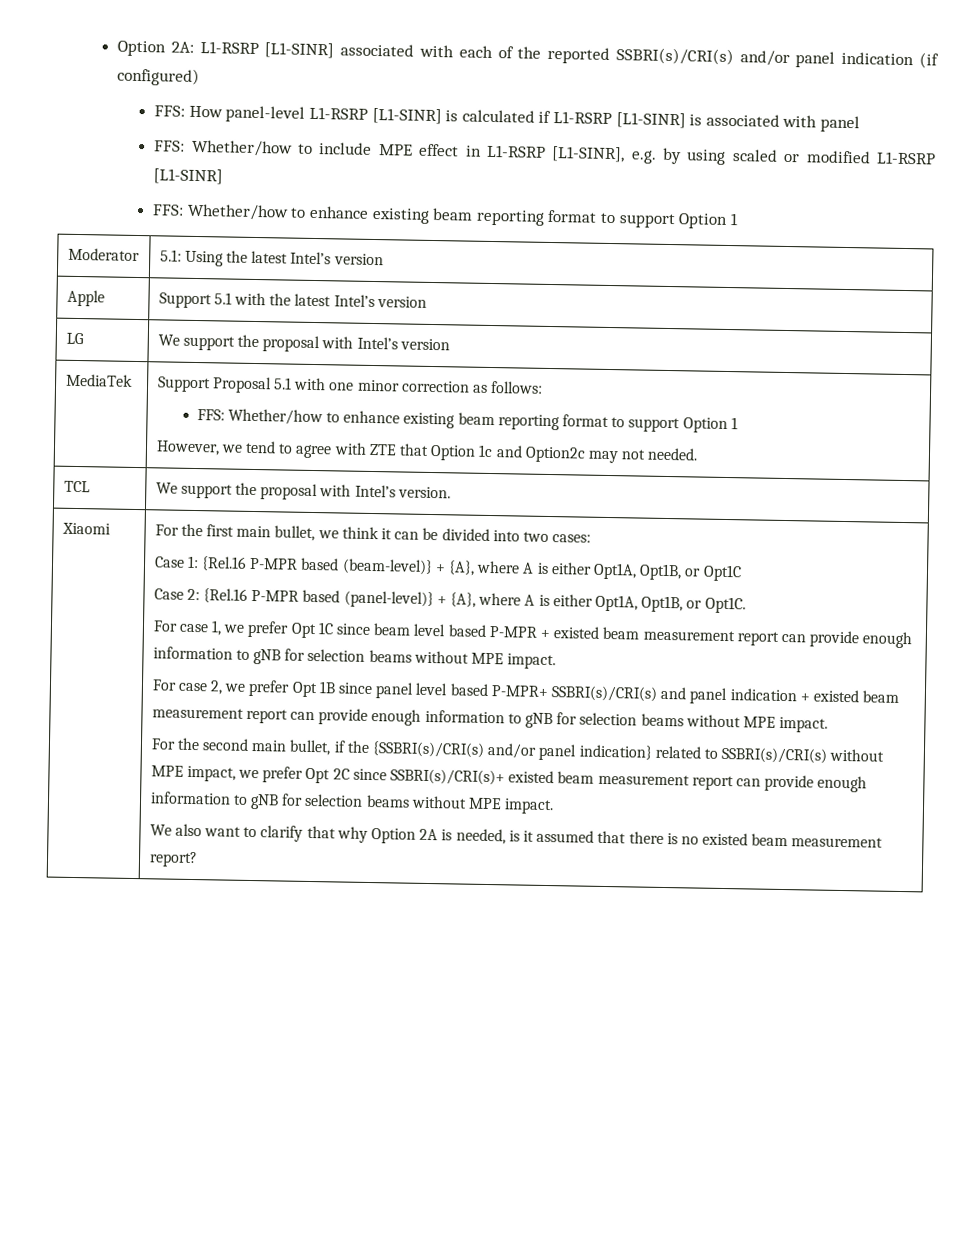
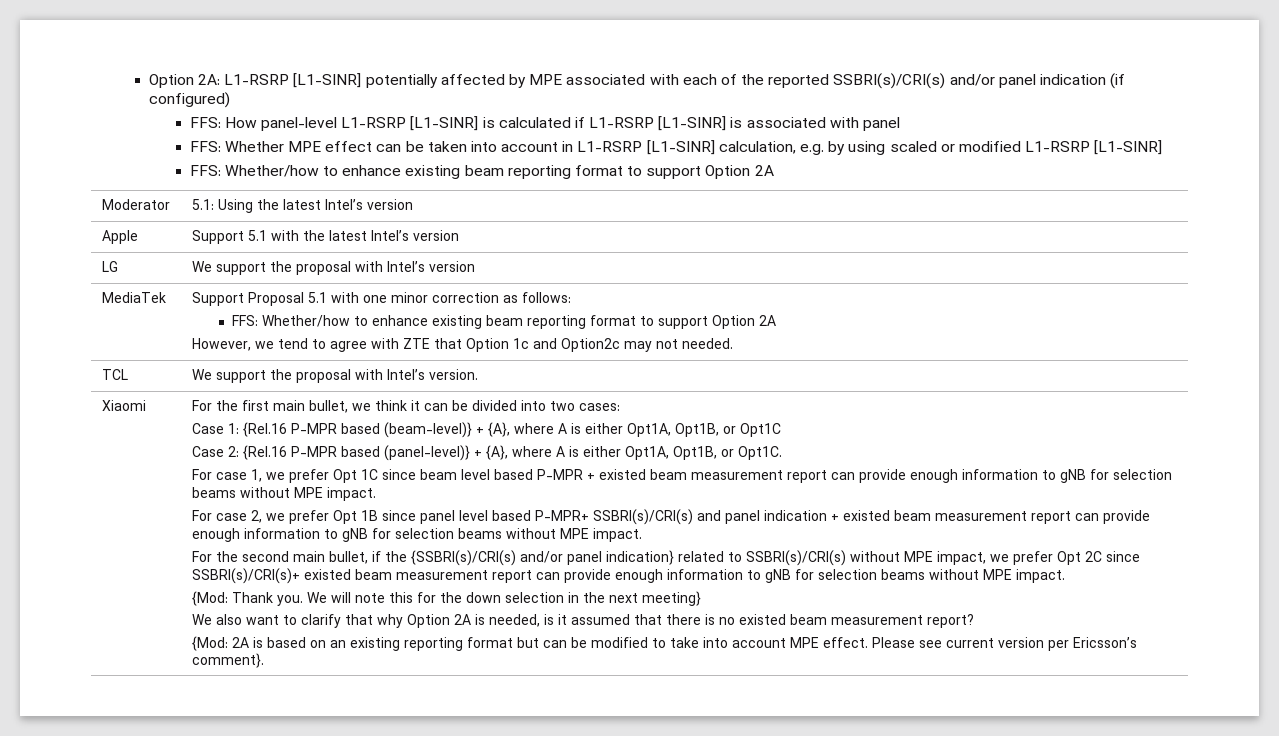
(335, 50) none -> [365,74,563,88] potentially affected by MPE
[190,139,626,163] Whether/how to include MPE effect in L1-RSRP [L1-SINR], -> [224,140,796,155] Whether MPE effect can be taken into account in L1-RSRP [L1-SINR] calculation,
[729,213,739,226] 1 -> [754,165,774,176] 2A
[730,417,738,430] 1 -> [758,315,776,326] 2A
(555, 806) none -> [191,591,701,606] // {Mod: Thank you. We will note this for the down selection in the next meeting}
(198, 859) none -> [191,636,1137,651] [191,653,264,668] // {Mod: 2A is based on an existing reporting format but can be modified to take into account MPE effect. Please see current version per Ericsson’s comment}.

